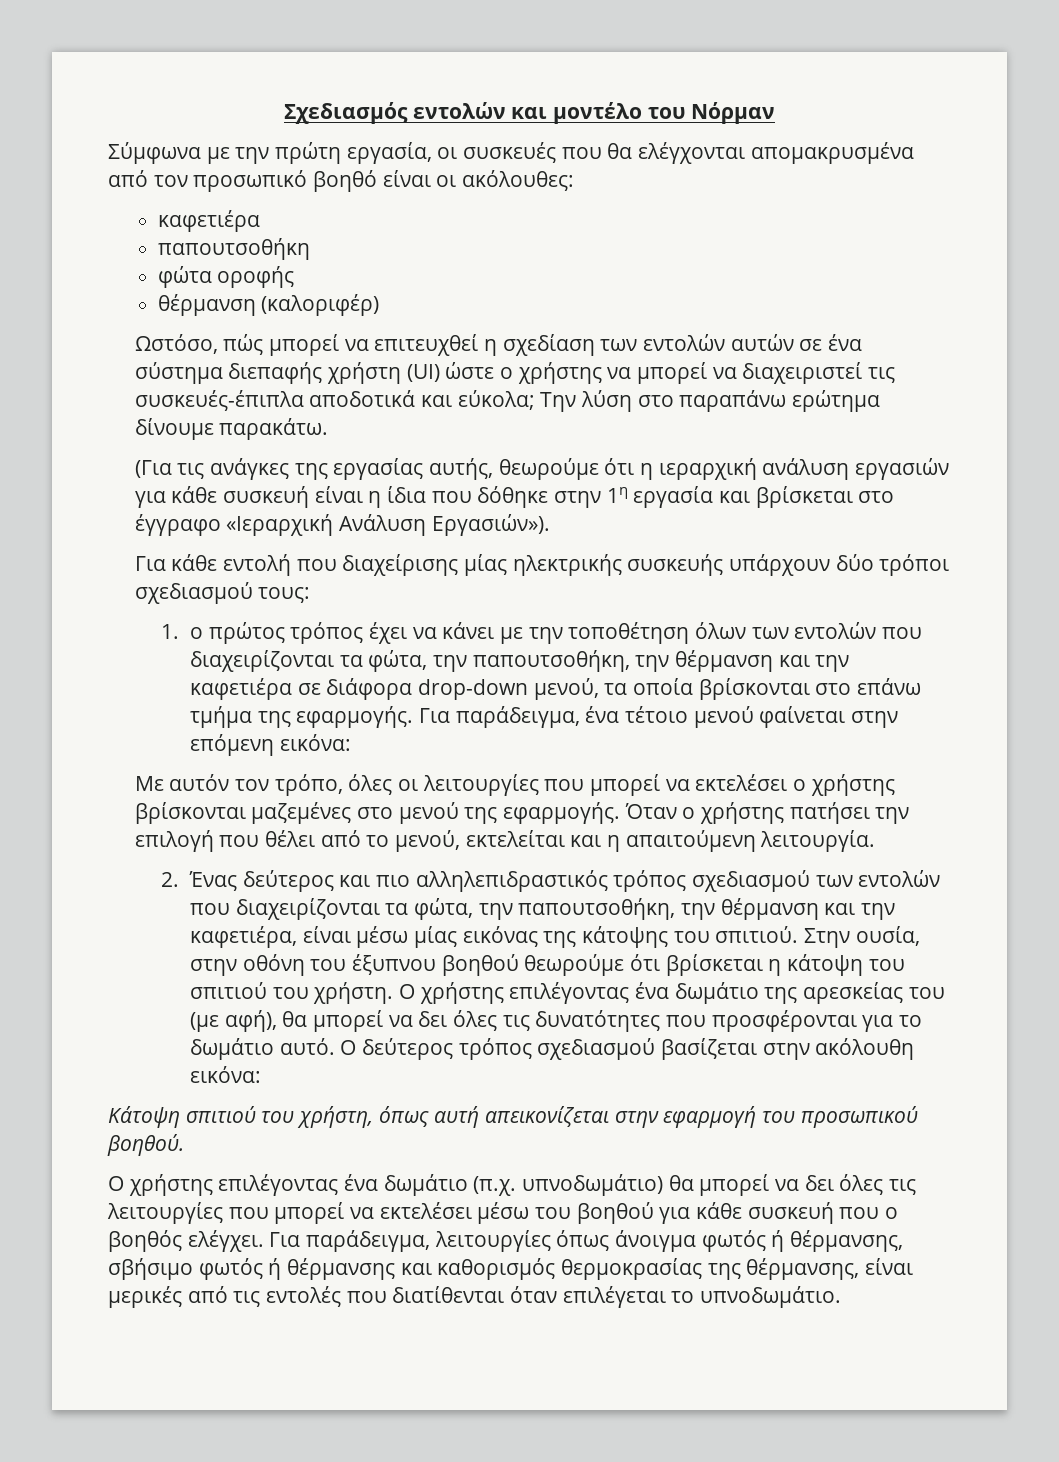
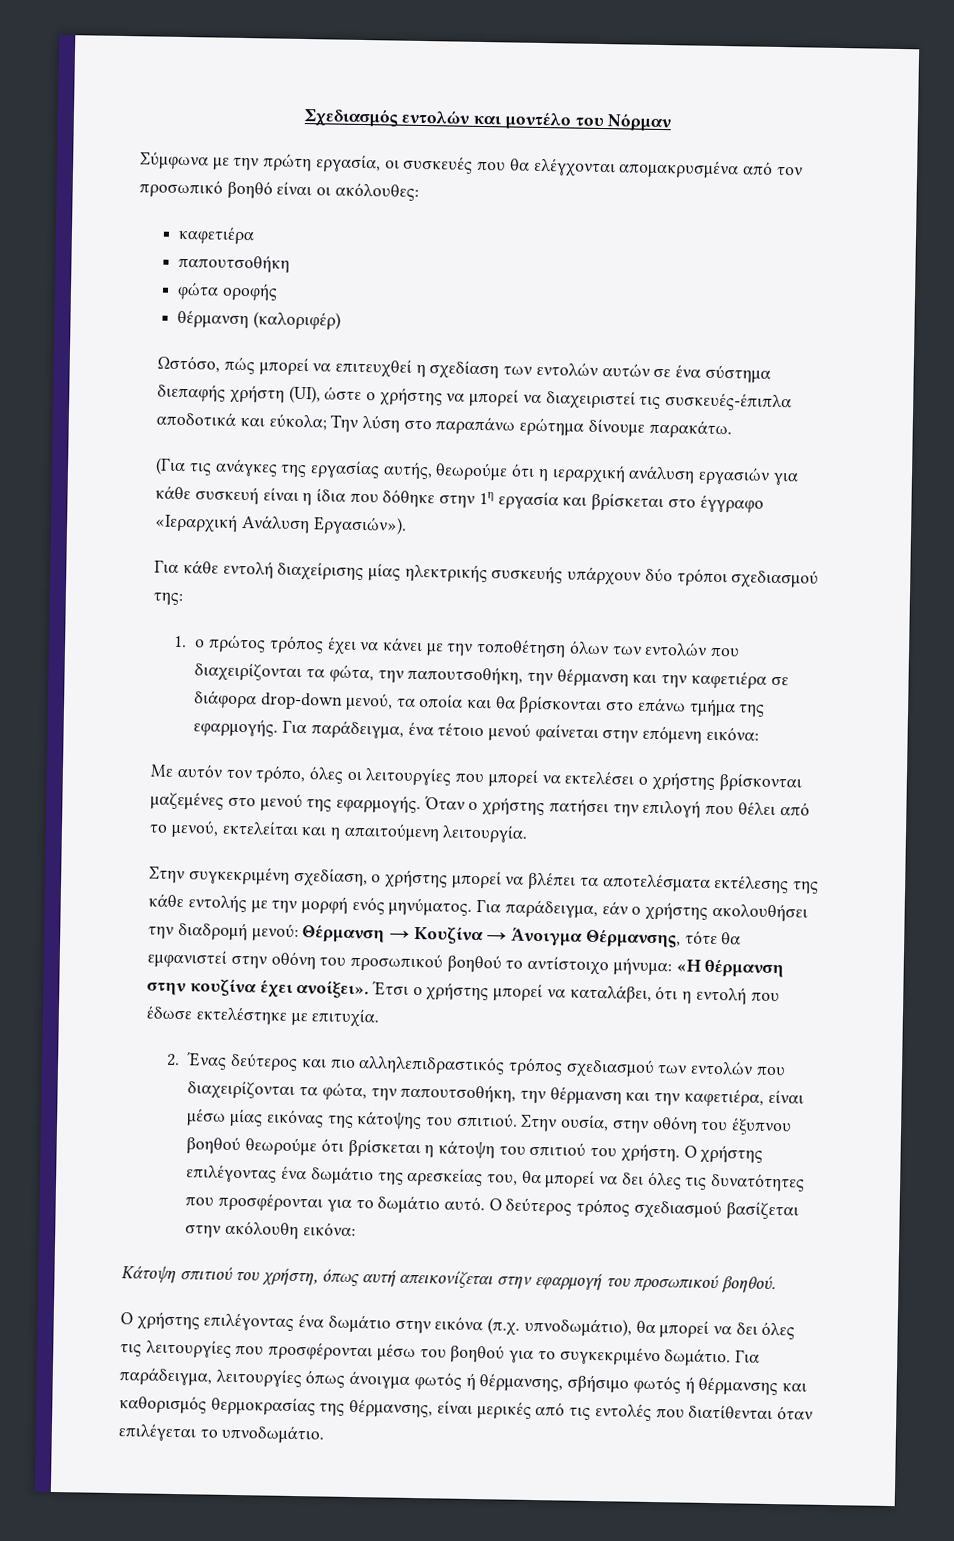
[406,364,440,382] (UI) -> [288,385,321,404] (UI),
[296,559,337,571] που -> (274, 569) none
[258,587,311,603] τους: -> [153,592,184,606] της:
(693, 686) none -> [467,696,516,709] και θα
(876, 841) none -> [149,866,820,894] [148,893,808,922] [148,922,742,948] [147,949,785,978] [147,978,780,1005] [146,1005,380,1028] // Στην συγκεκριμένη σχεδίαση, ο χρήστης μπορεί να βλέπει τα αποτελέσματα εκτέλεσης της κάθε εντολής με την μορφή ενός μηνύματος. Για παράδειγμα, εάν ο χρήστης ακολουθήσει την διαδρομή μενού: Θέρμανση → Κουζίνα → Άνοιγμα Θέρμανσης, τότε θα εμφανιστεί στην οθόνη του προσωπικού βοηθού το αντίστοιχο μήνυμα: «Η θέρμανση στην κουζίνα έχει ανοίξει». Έτσι ο χρήστης μπορεί να καταλάβει, ότι η εντολή που έδωσε εκτελέστηκε με επιτυχία.
[908,987,945,999] [189,1010,277,1032] του (με αφή), -> [487,1174,519,1186] του,
[473,1174,664,1196] (π.χ. υπνοδωμάτιο) -> [394,1316,632,1337] στην εικόνα (π.χ. υπνοδωμάτιο),
[274,1202,472,1224] μπορεί να εκτελέσει -> [268,1341,374,1361] προσφέρονται
[696,1202,899,1224] [108,1230,264,1252] κάθε συσκευή που ο βοηθός ελέγχει. -> [537,1346,732,1367] το συγκεκριμένο δωμάτιο.

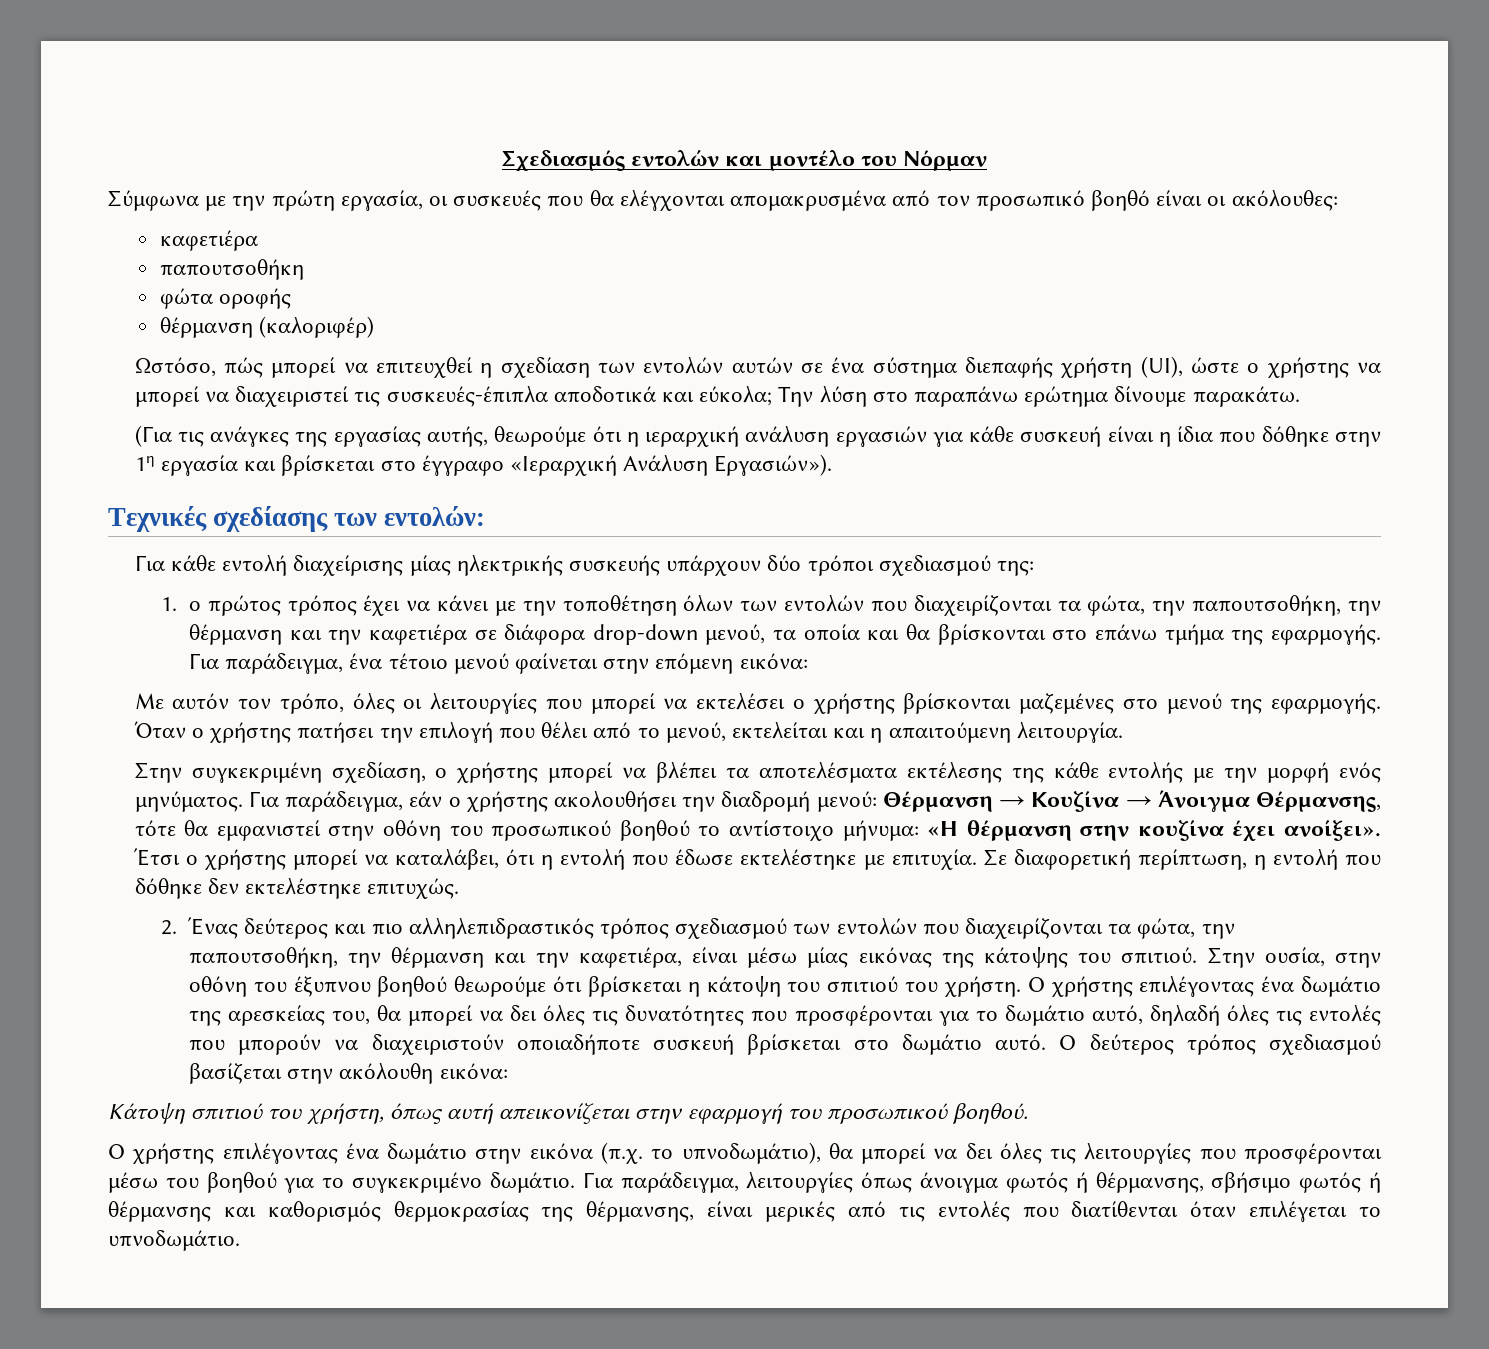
(407, 525) none -> [108,506,486,532] // Τεχνικές σχεδίασης των εντολών:
(380, 1018) none -> [983,848,1382,870] [134,877,460,899] Σε διαφορετική περίπτωση, η εντολή που δόθηκε δεν εκτελέστηκε επιτυχώς.
(441, 1204) none -> [1091,1004,1382,1026] [188,1034,982,1055] αυτό, δηλαδή όλες τις εντολές που μπορούν να διαχειριστούν οποιαδήποτε συσκευή βρίσκεται στο δωμάτιο
(521, 1326) none -> [651,1148,674,1159] το

